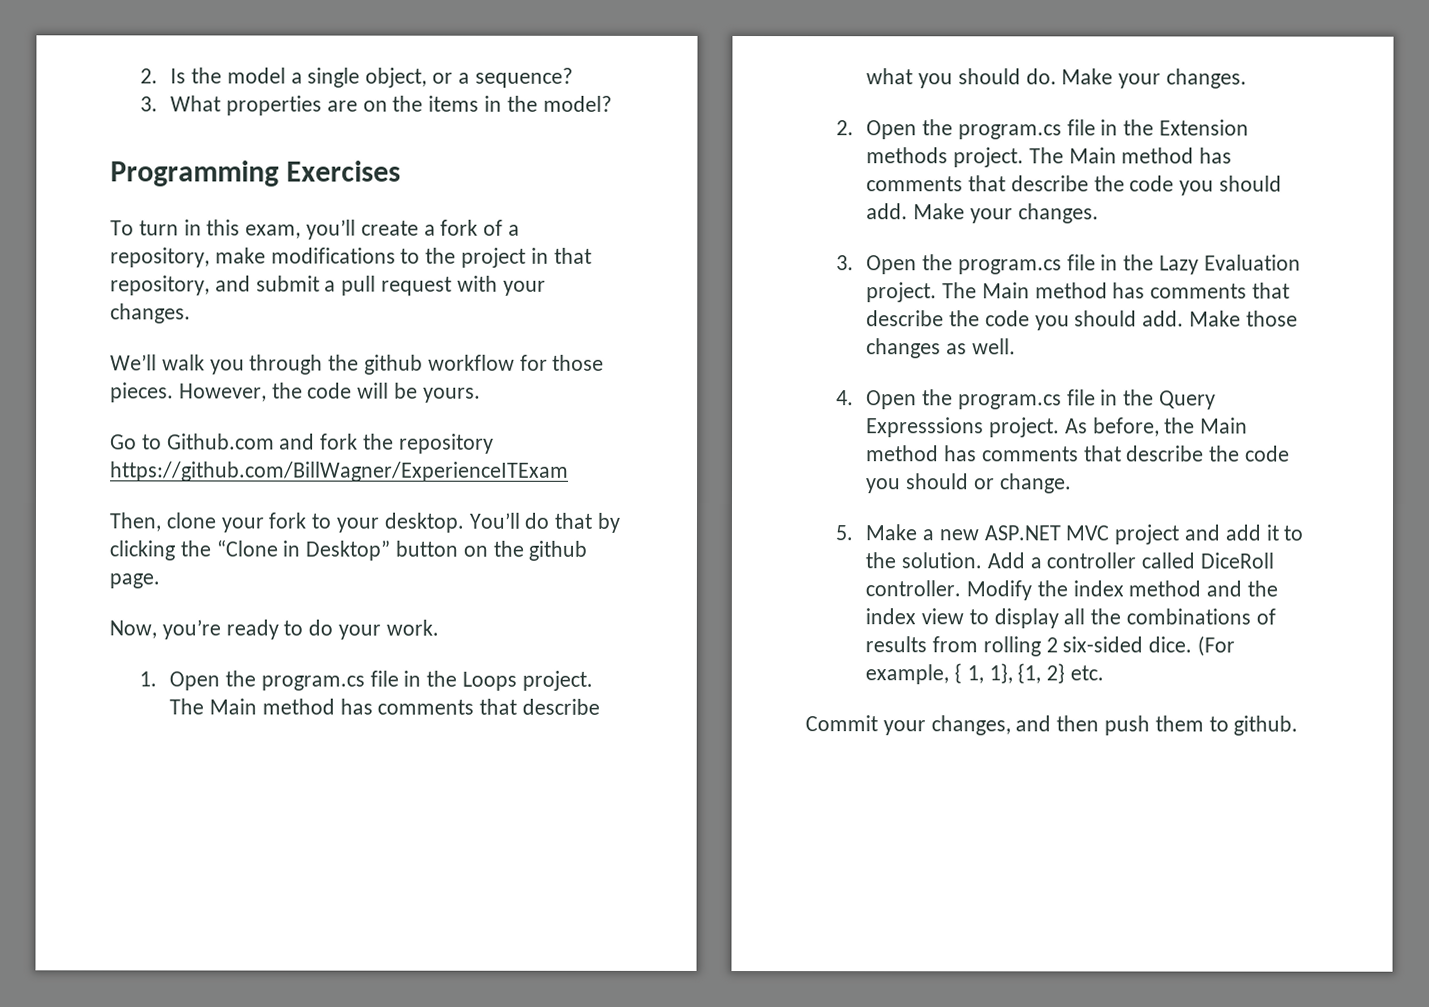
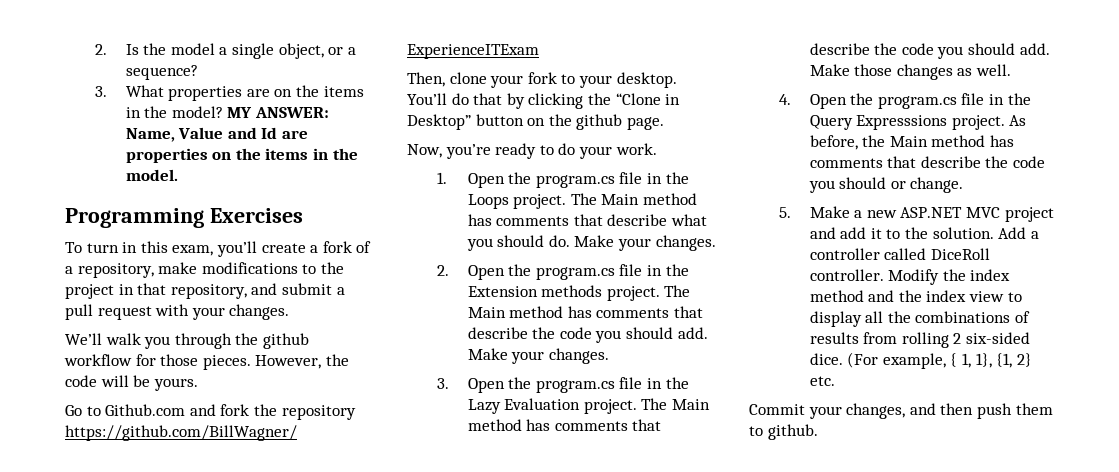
(612, 103) none -> [227,107,330,118] [125,127,309,142] [125,148,358,163] [125,169,178,181] MY ANSWER: Name, Value and Id are properties on the items in the model.

